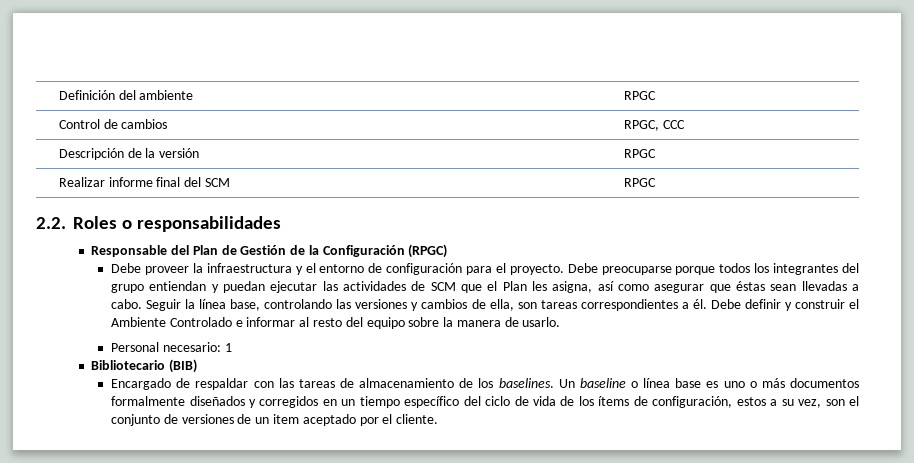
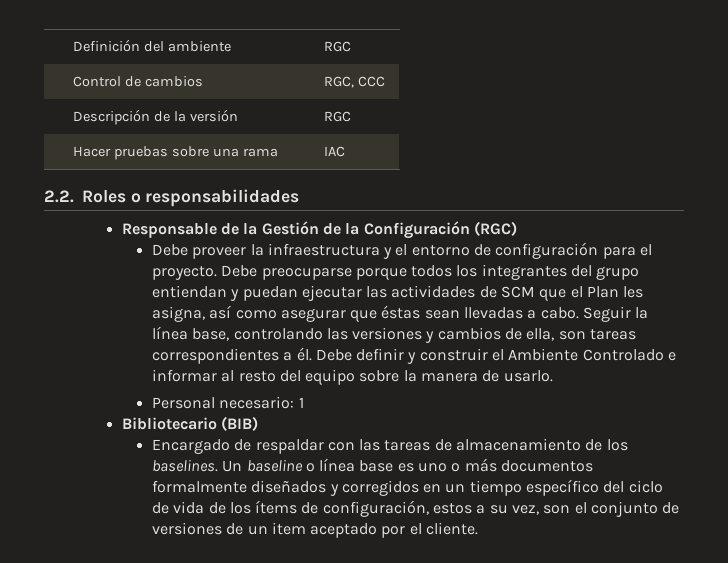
[623,91,656,100] RPGC -> [324,41,352,52] RGC
[623,120,659,131] RPGC, -> [324,76,355,88] RGC,
[623,149,656,158] [58,177,230,187] [623,178,656,187] RPGC // Realizar informe final del SCM | RPGC -> [324,111,352,122] [73,146,279,160] [324,146,346,157] RGC // Hacer pruebas sobre una rama | IAC
[170,245,237,255] del Plan de -> [221,223,258,235] de la
[408,244,448,258] (RPGC) -> [474,221,518,236] (RGC)

